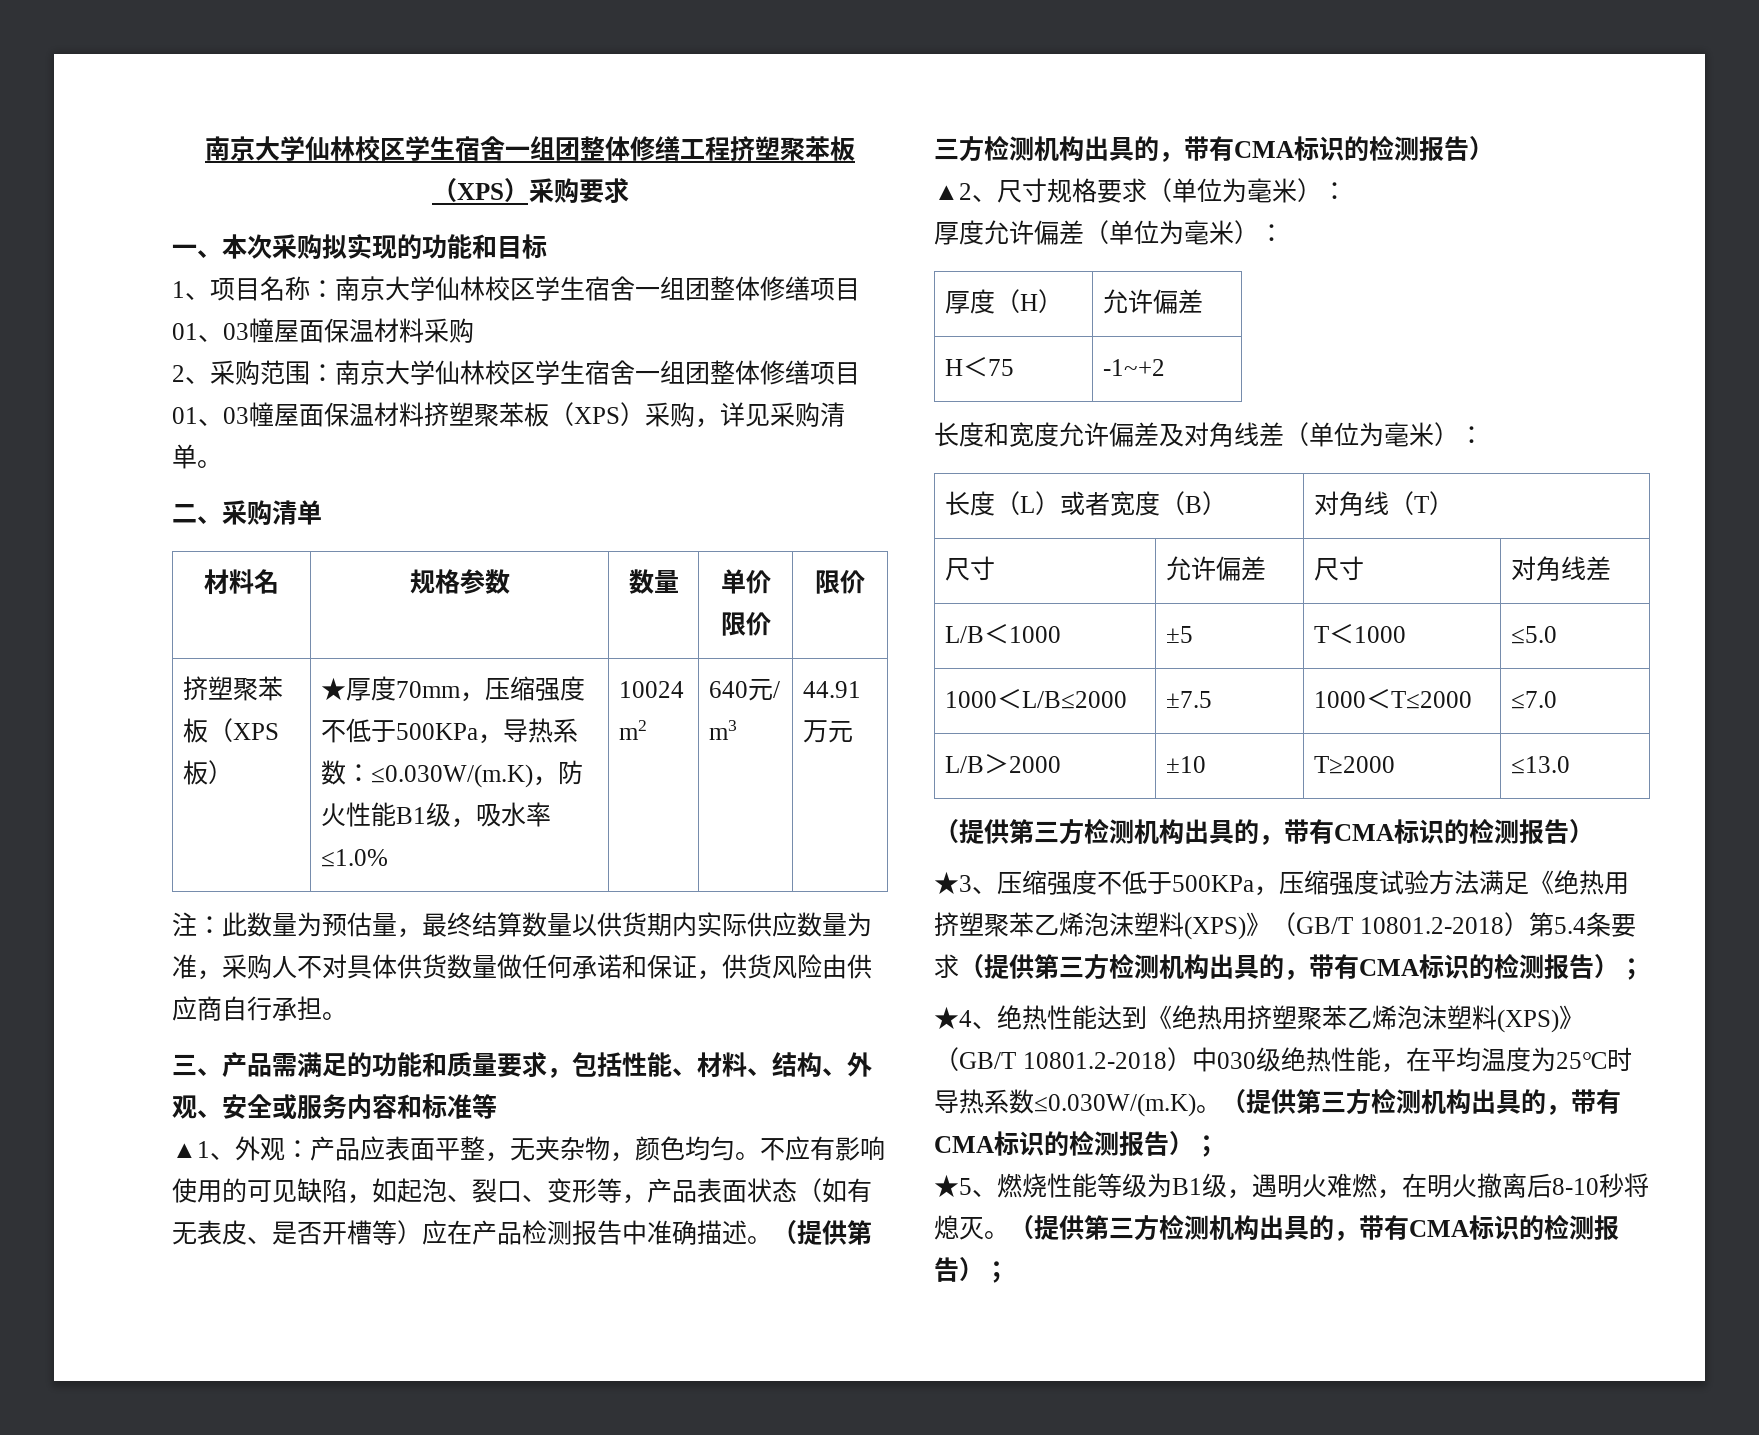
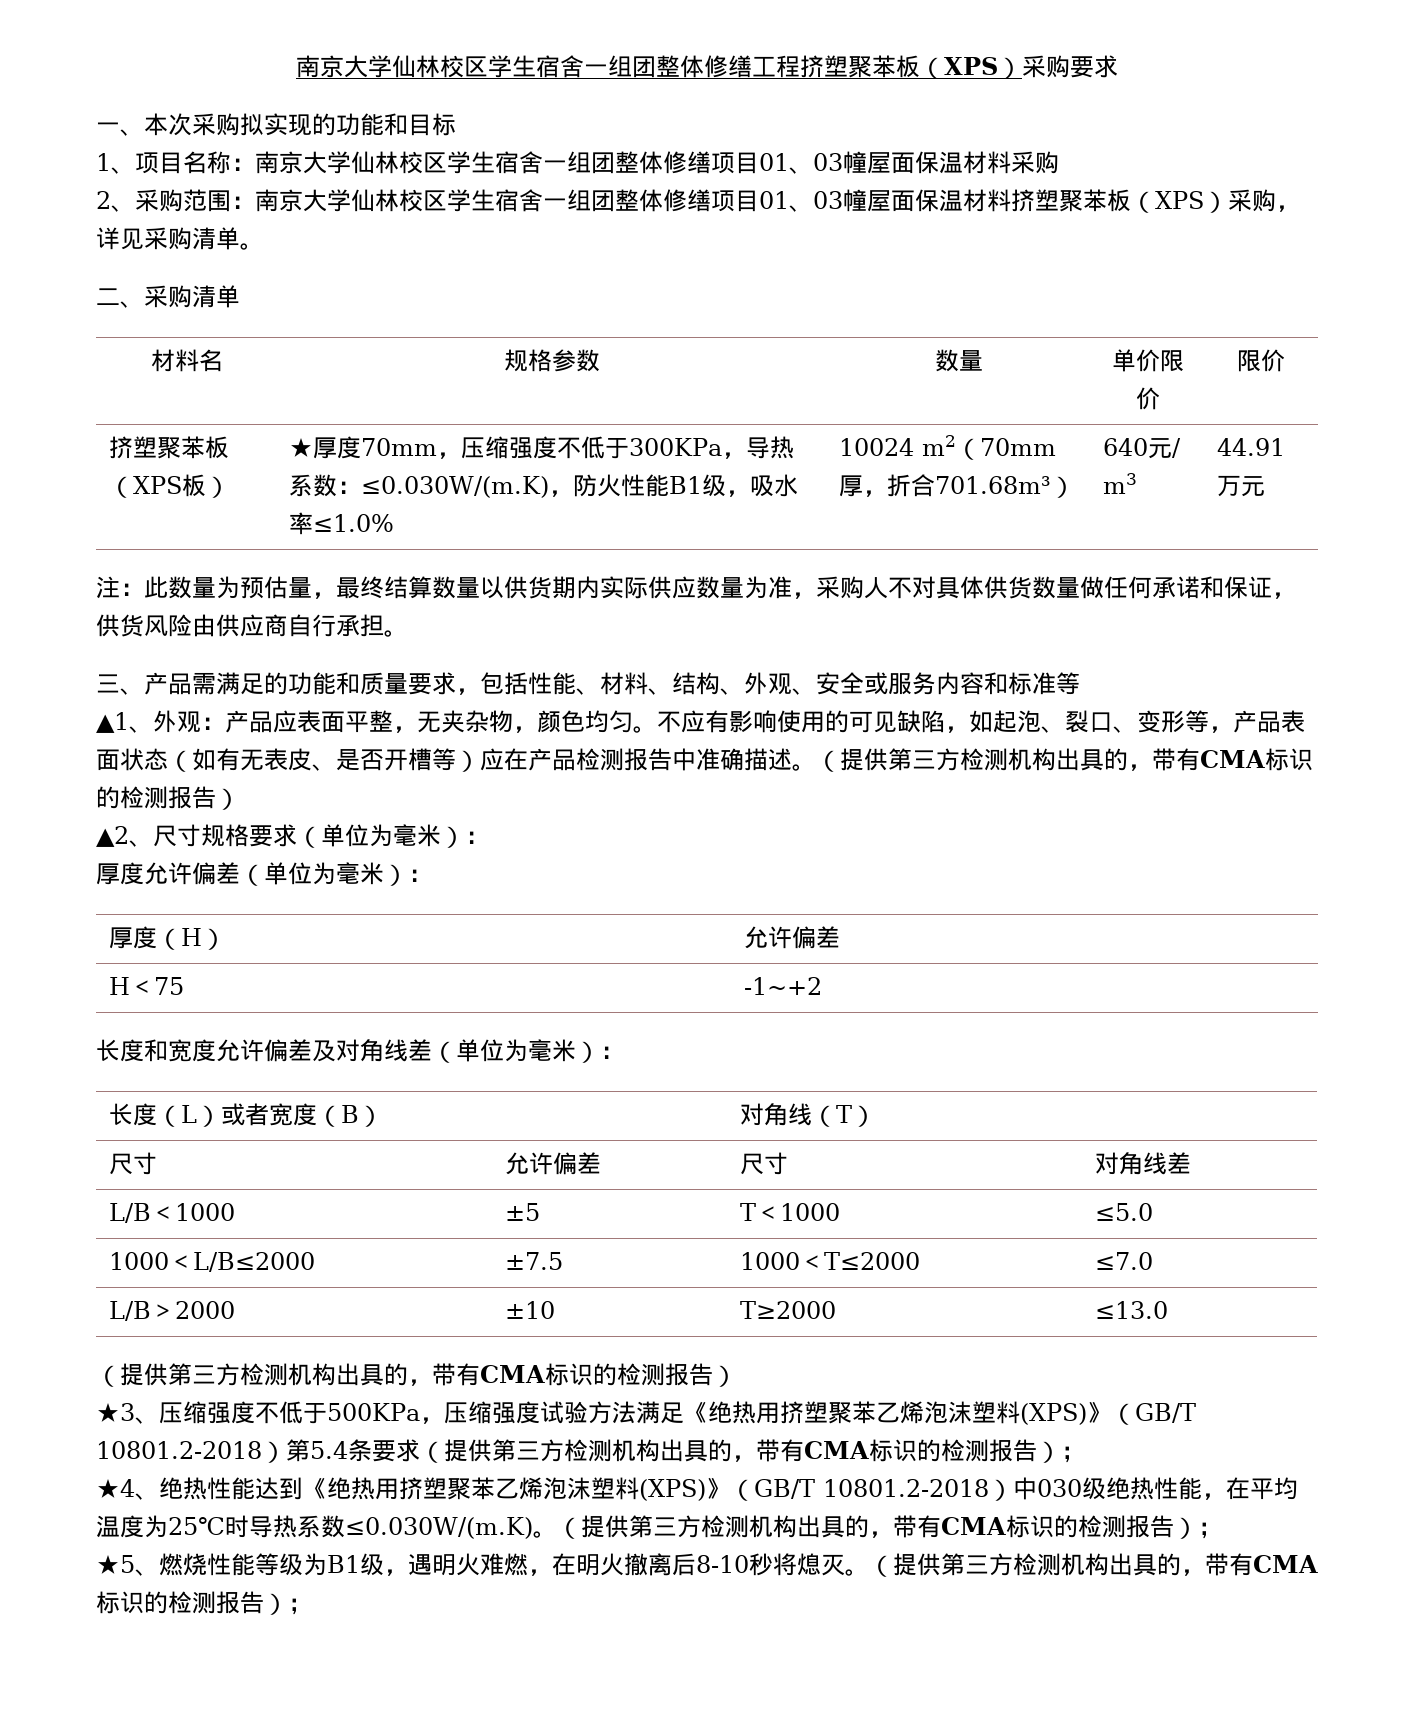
[396,723,479,740] 500KPa -> [628,438,722,456] 300KPa
(648, 730) none -> [955,438,1056,460] [838,474,1075,498] （70mm厚，折合701.68m³）

